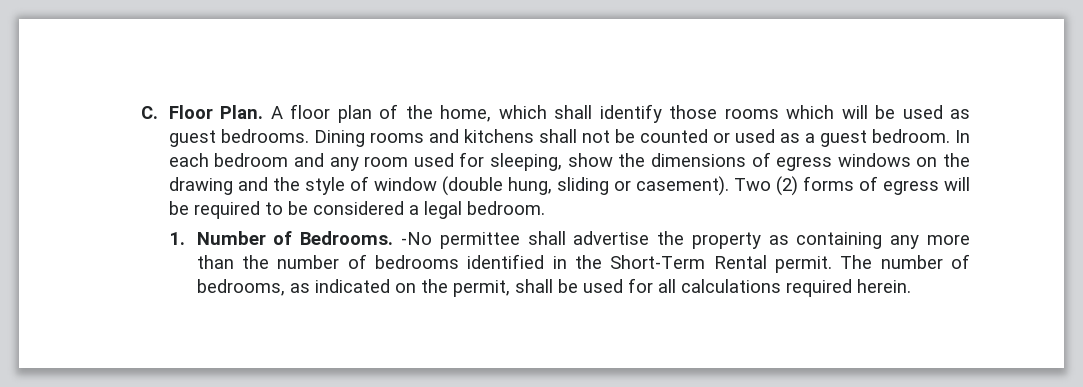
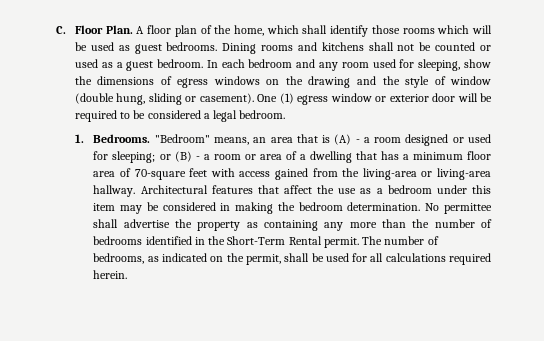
[733,176,939,196] Two (2) forms of egress -> [257,93,456,105] One (1) egress window or exterior door
[196,231,432,245] Number of Bedrooms. -No -> [93,134,491,146] [93,151,492,163] [93,168,492,180] [93,185,492,197] [93,202,440,214] Bedrooms. "Bedroom" means, an area that is (A) - a room designed or used for sleeping; or (B) - a room or area of a dwelling that has a minimum floor area of 70-square feet with access gained from the living-area or living-area hallway. Architectural features that affect the use as a bedroom under this item may be considered in making the bedroom determination. No

